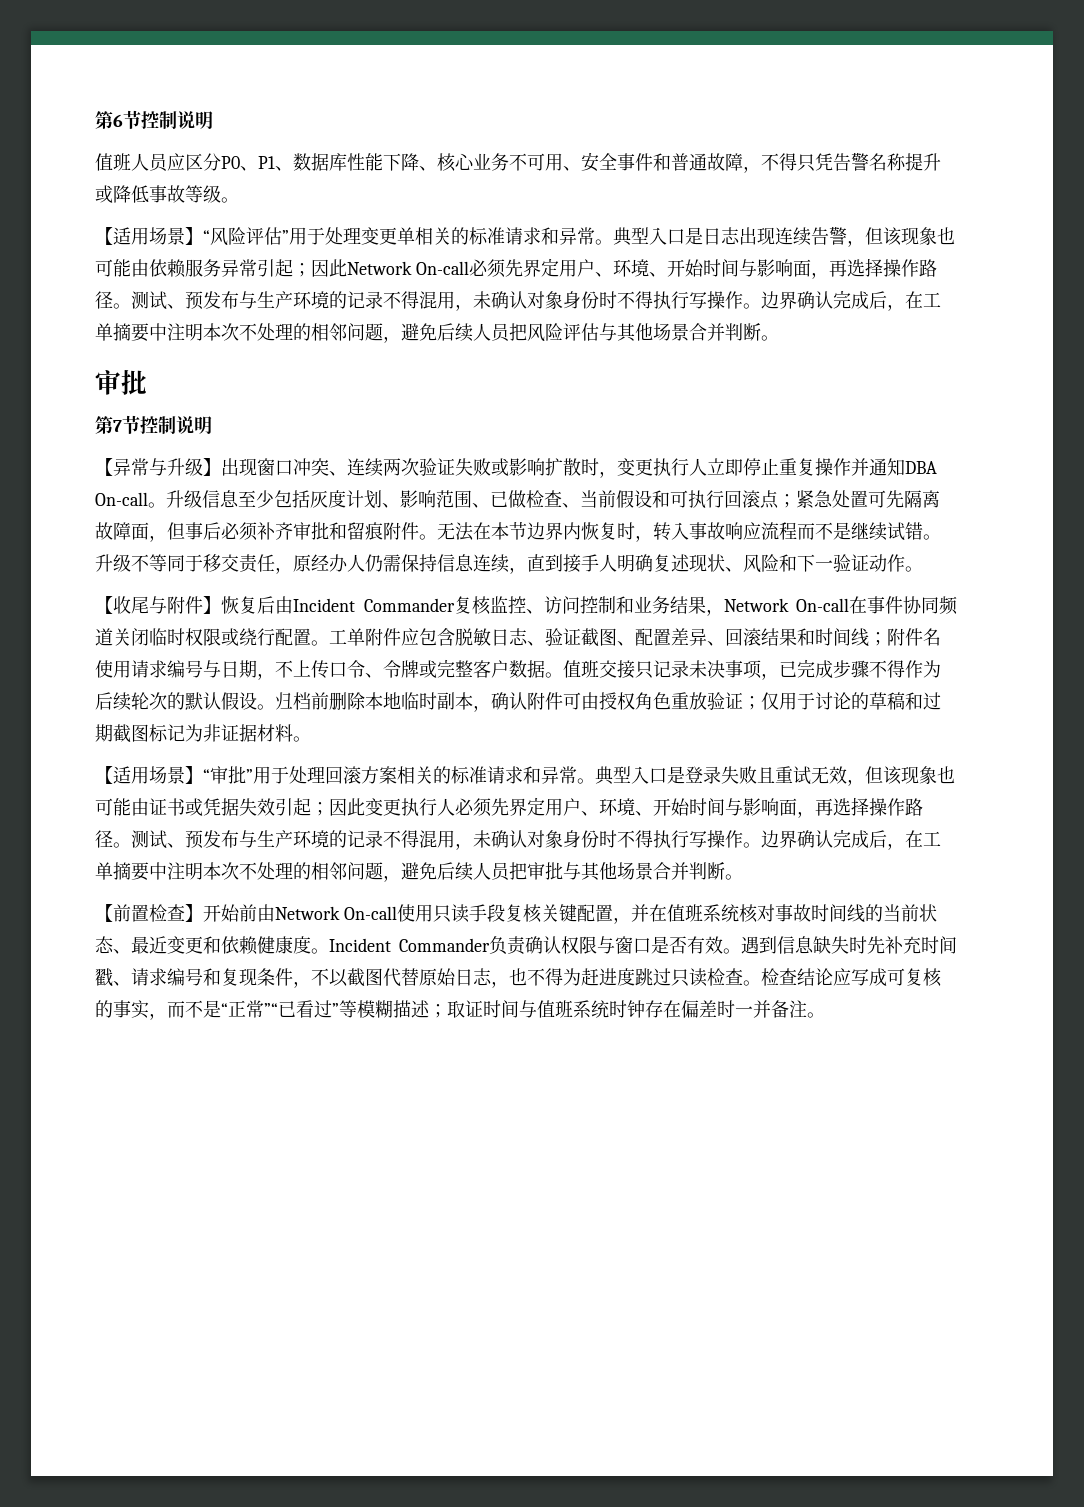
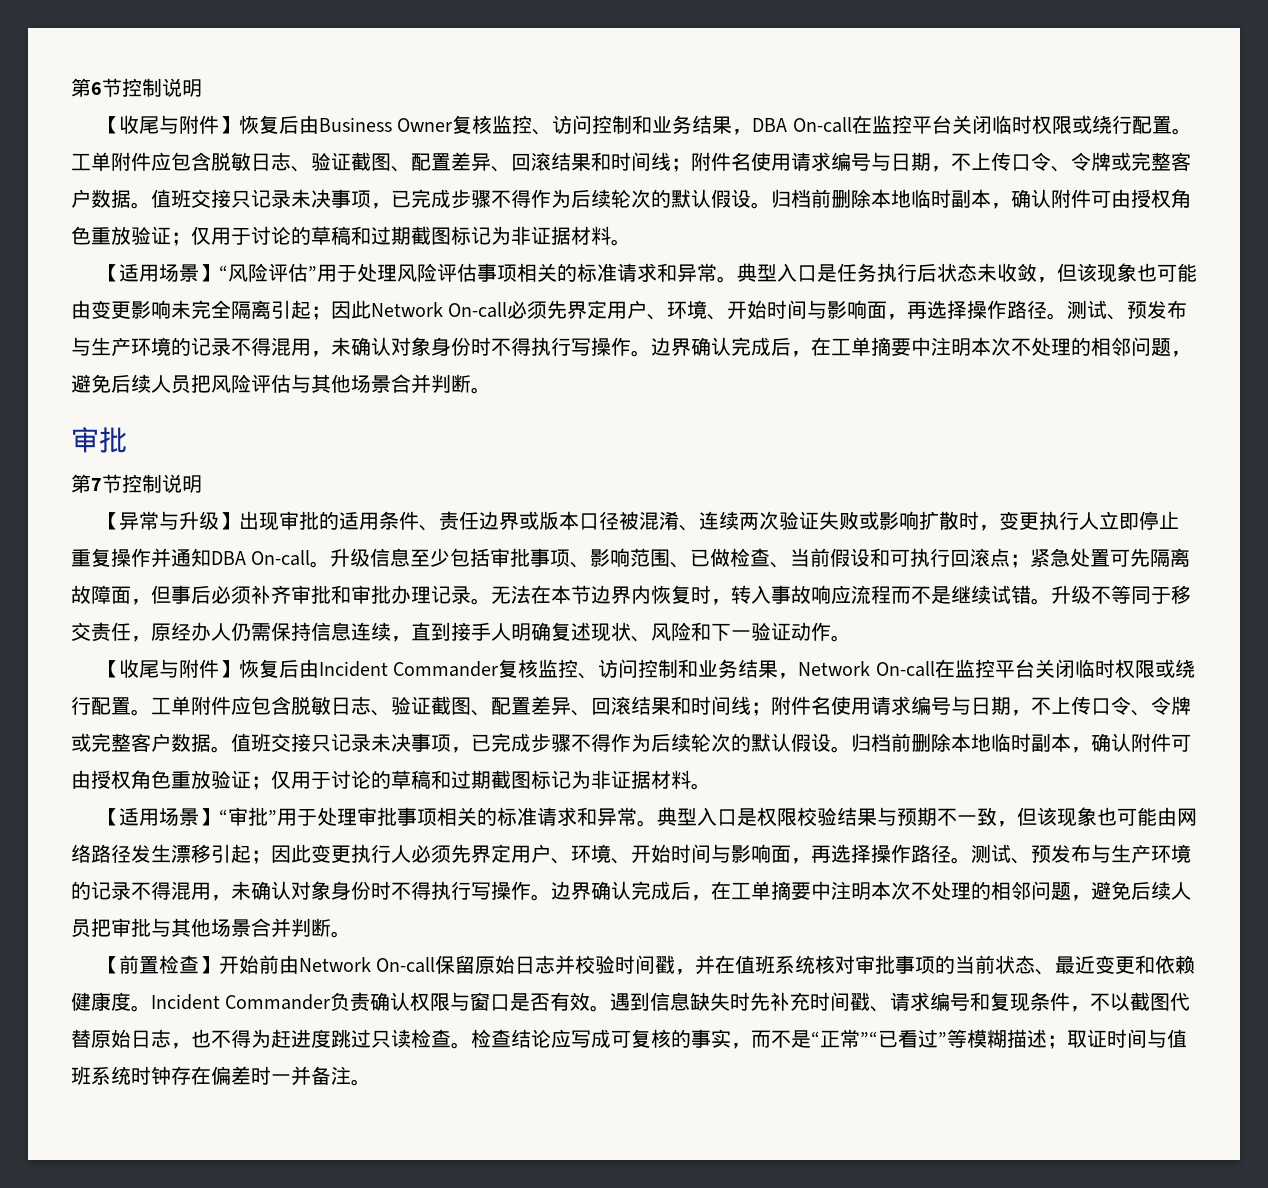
[95,152,941,173] [95,185,221,203] 值班人员应区分P0、P1、数据库性能下降、核心业务不可用、安全事件和普通故障，不得只凭告警名称提升或降低事故等级 -> [98,115,1192,135] [71,152,1191,172] [71,189,1191,209] [71,226,611,246] 【收尾与附件】恢复后由Business Owner复核监控、访问控制和业务结果，DBA On-call在监控平台关闭临时权限或绕行配置。工单附件应包含脱敏日志、验证截图、配置差异、回滚结果和时间线；附件名使用请求编号与日期，不上传口令、令牌或完整客户数据。值班交接只记录未决事项，已完成步骤不得作为后续轮次的默认假设。归档前删除本地临时副本，确认附件可由授权角色重放验证；仅用于讨论的草稿和过期截图标记为非证据材料
[361,226,955,247] [95,259,257,278] 变更单相关的标准请求和异常。典型入口是日志出现连续告警，但该现象也可能由依赖服务异常 -> [396,263,1197,283] [71,300,271,319] 风险评估事项相关的标准请求和异常。典型入口是任务执行后状态未收敛，但该现象也可能由变更影响未完全隔离
[257,458,329,476] 窗口冲突 -> [278,511,679,531] 审批的适用条件、责任边界或版本口径被混淆
[310,490,382,509] 灰度计划 -> [490,548,571,567] 审批事项
[347,522,419,540] 留痕附件 -> [351,585,471,604] 审批办理记录
[867,596,958,615] [95,628,113,646] 事件协同频道 -> [954,659,1035,678] 监控平台
[325,766,955,786] [95,798,275,816] 回滚方案相关的标准请求和异常。典型入口是登录失败且重试无效，但该现象也可能由证书或凭据失效 -> [356,807,1197,827] [71,844,211,863] 审批事项相关的标准请求和异常。典型入口是权限校验结果与预期不一致，但该现象也可能由网络路径发生漂移
[396,904,613,923] 使用只读手段复核关键配置 -> [435,955,676,975] 保留原始日志并校验时间戳
[774,904,865,923] 事故时间线 -> [855,955,936,974] 审批事项

